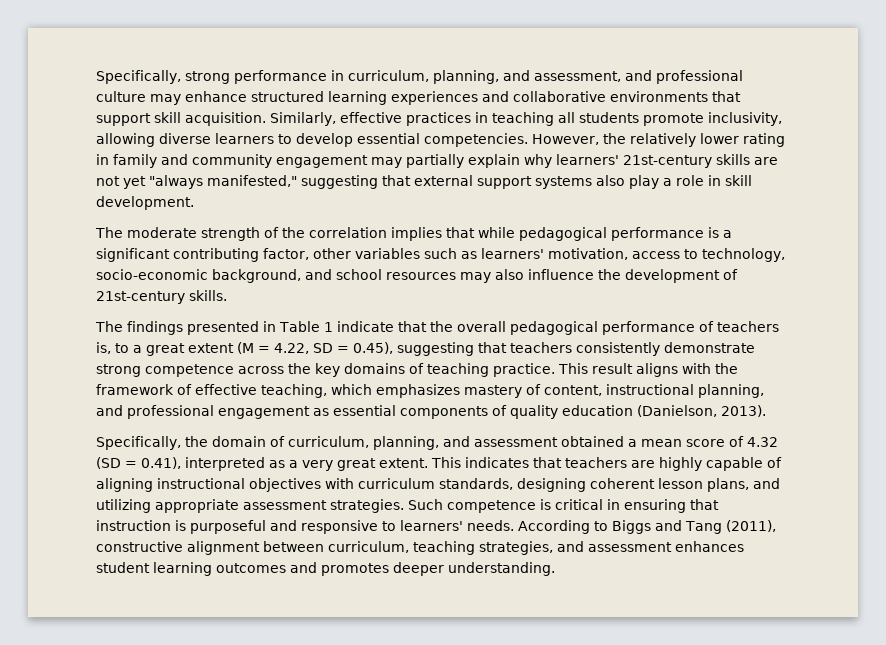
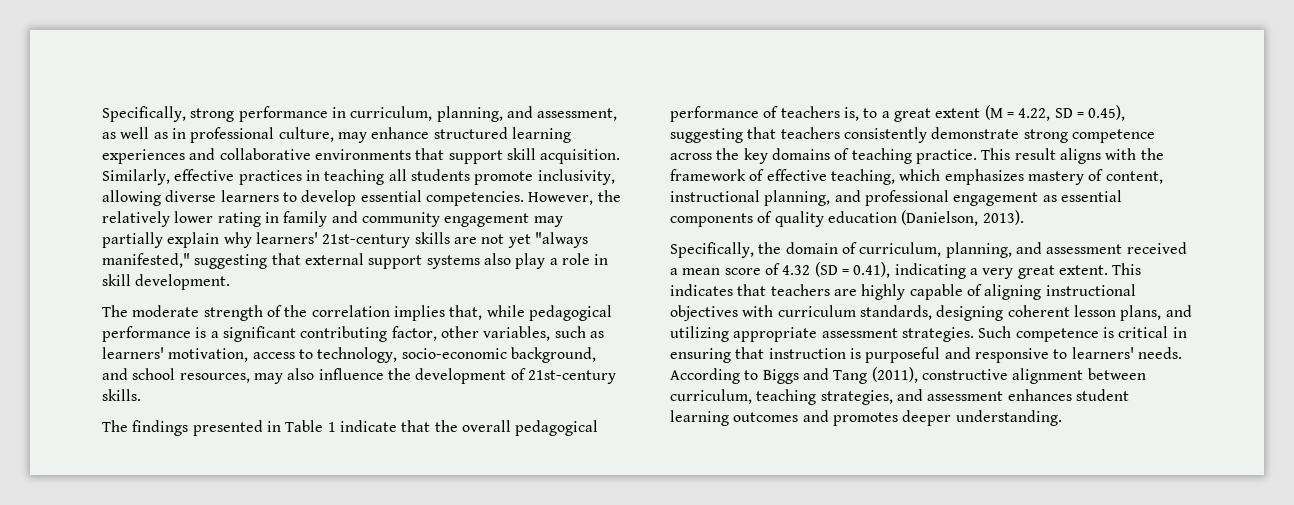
[625,70,743,84] [96,91,146,102] and professional culture -> [102,127,334,143] as well as in professional culture,
[446,227,475,238] that -> [449,305,483,320] that,
[355,248,420,259] variables -> [483,326,551,341] variables,
[386,272,456,280] resources -> [179,373,250,383] resources,
[561,436,624,447] obtained -> [1126,242,1187,254] received
[185,457,285,471] interpreted as -> [894,263,966,279] indicating

